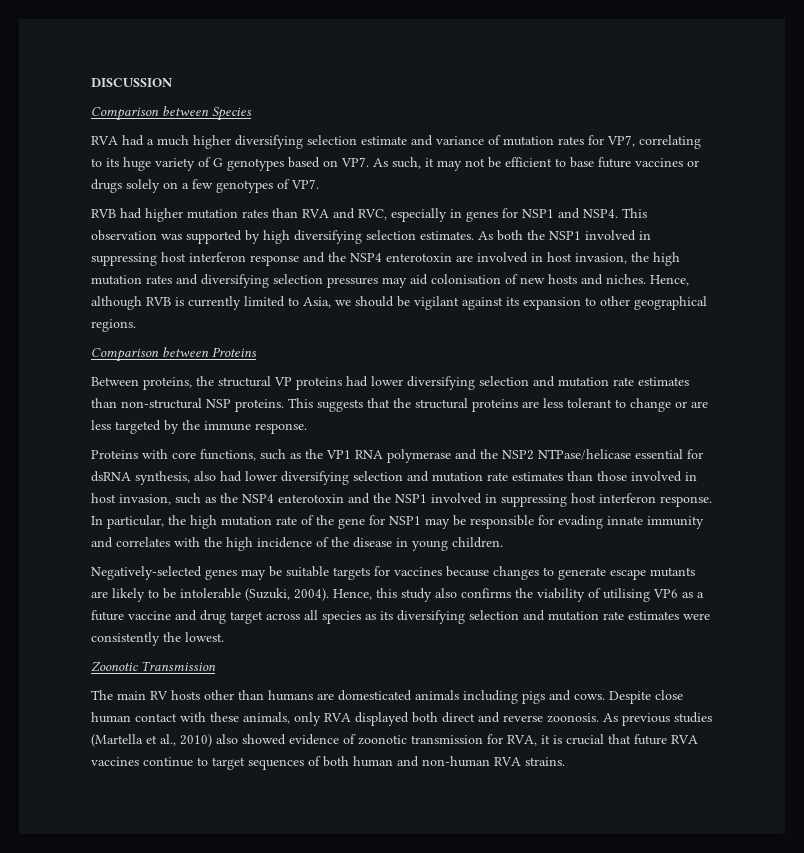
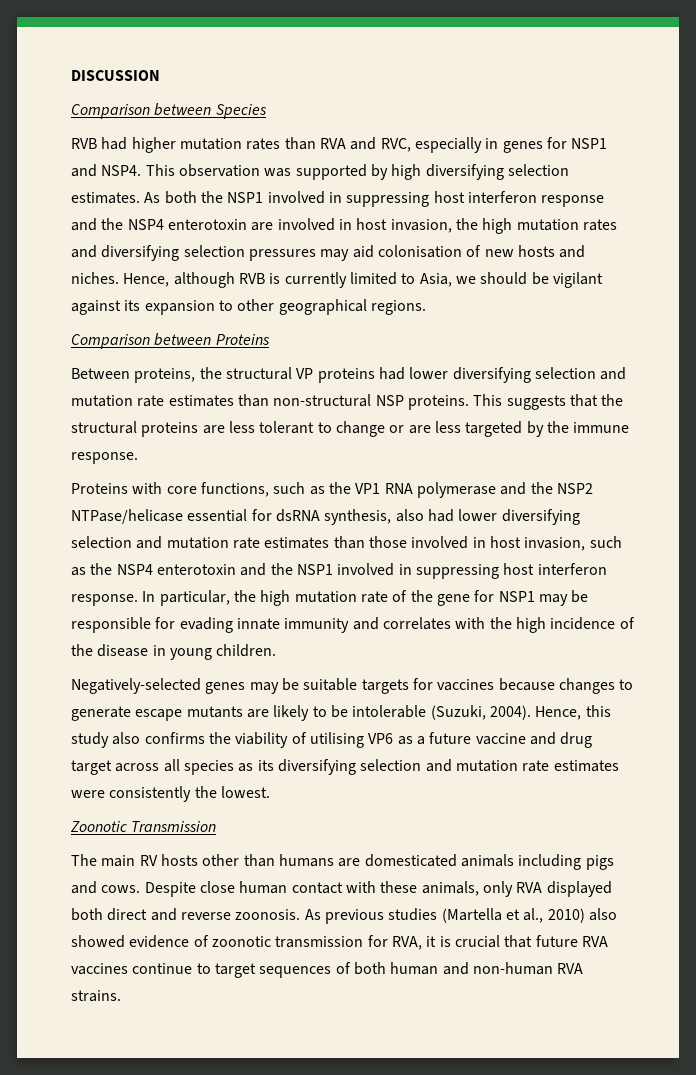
[91,135,701,149] [91,157,699,171] [91,179,319,193] // RVA had a much higher diversifying selection estimate and variance of mutation rates for VP7, correlating to its huge variety of G genotypes based on VP7. As such, it may not be efficient to base future vaccines or drugs solely on a few genotypes of VP7. -> (267, 111) none

